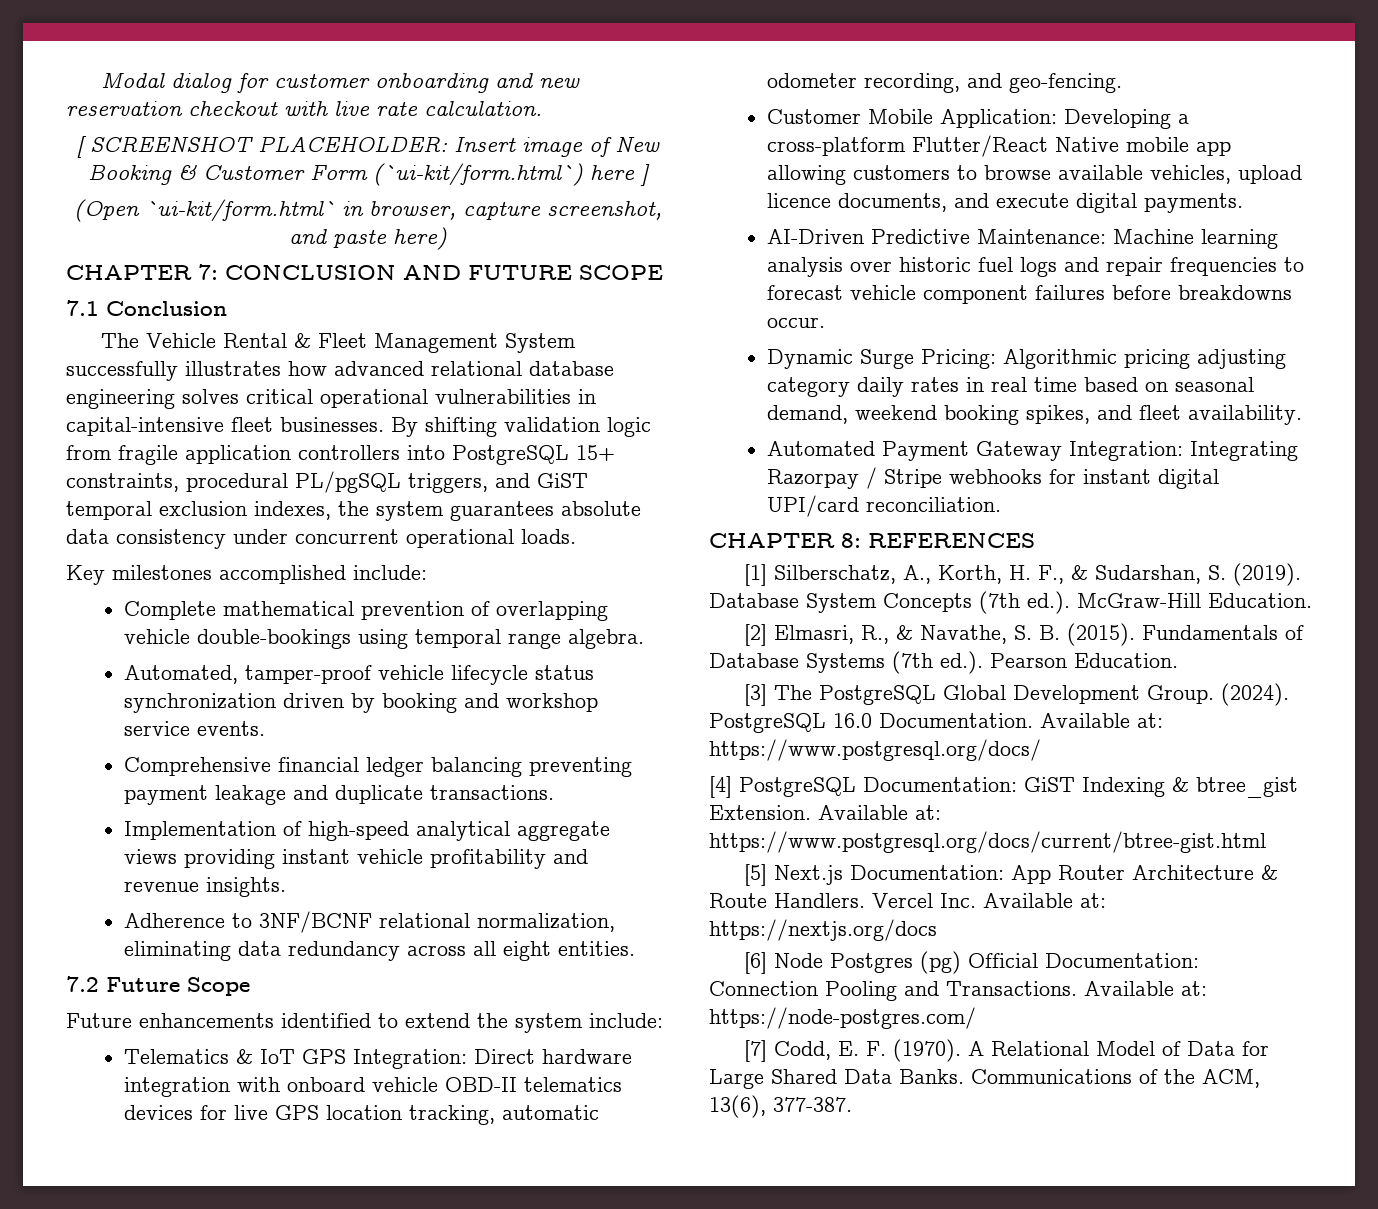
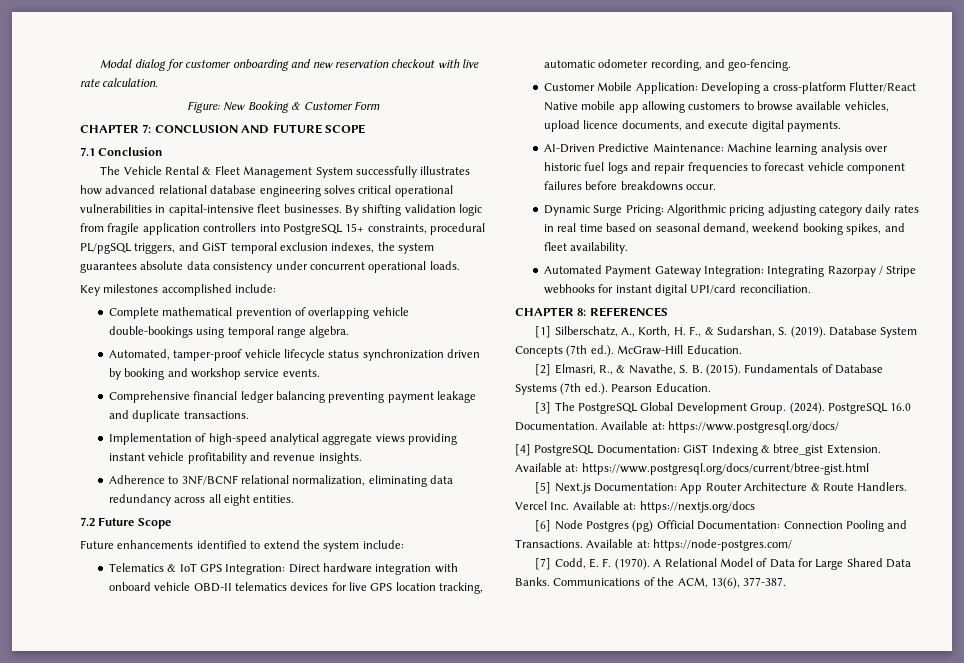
[76,136,612,158] [ SCREENSHOT PLACEHOLDER: Insert image of -> [187,101,222,113] Figure:
[372,163,650,186] [73,199,662,222] [288,227,447,250] (`ui-kit/form.html`) here ] // (Open `ui-kit/form.html` in browser, capture screenshot, and paste here) -> (380, 105) none

